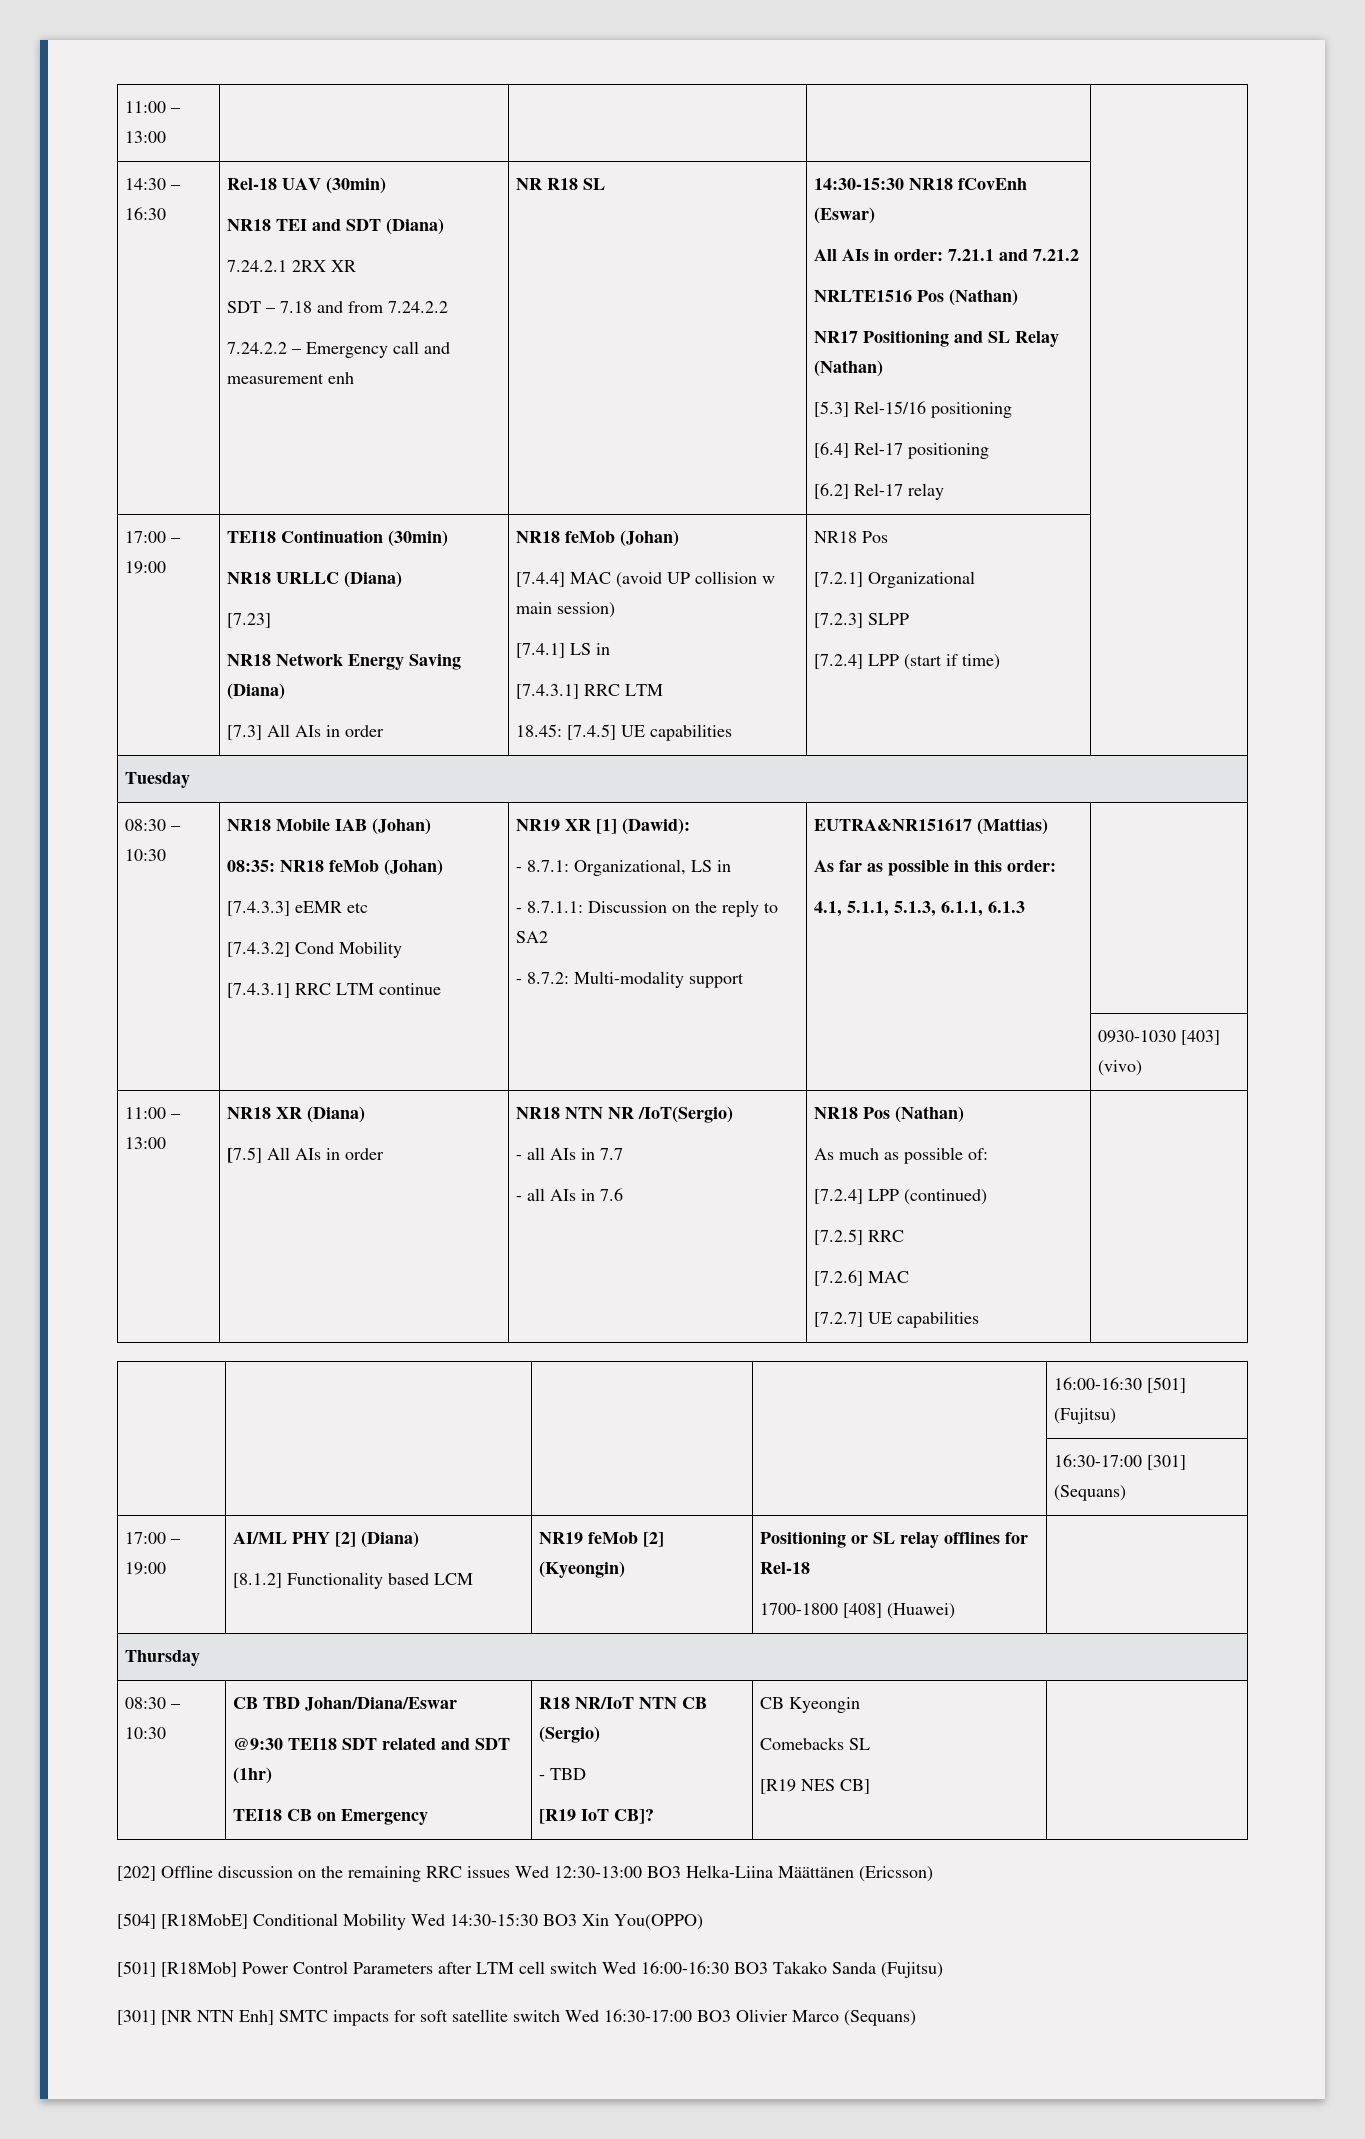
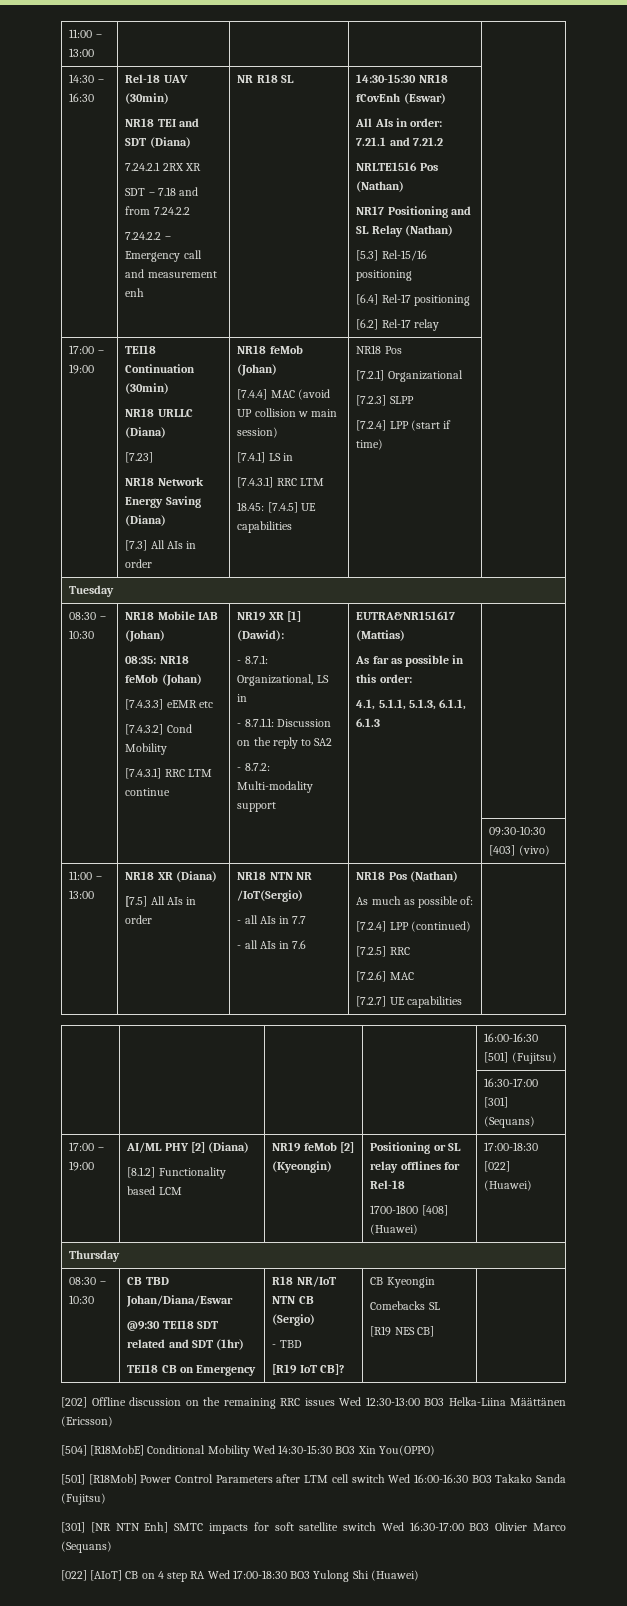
[1097,1030,1176,1043] 0930-1030 -> [489,826,546,836] 09:30-10:30
(955, 1611) none -> [484,1142,539,1151] [484,1161,511,1172] [484,1180,533,1191] 17:00-18:30 [022] (Huawei)
(916, 2018) none -> [61,1570,419,1582] // [022] [AIoT] CB on 4 step RA Wed 17:00-18:30 BO3 Yulong Shi (Huawei)

